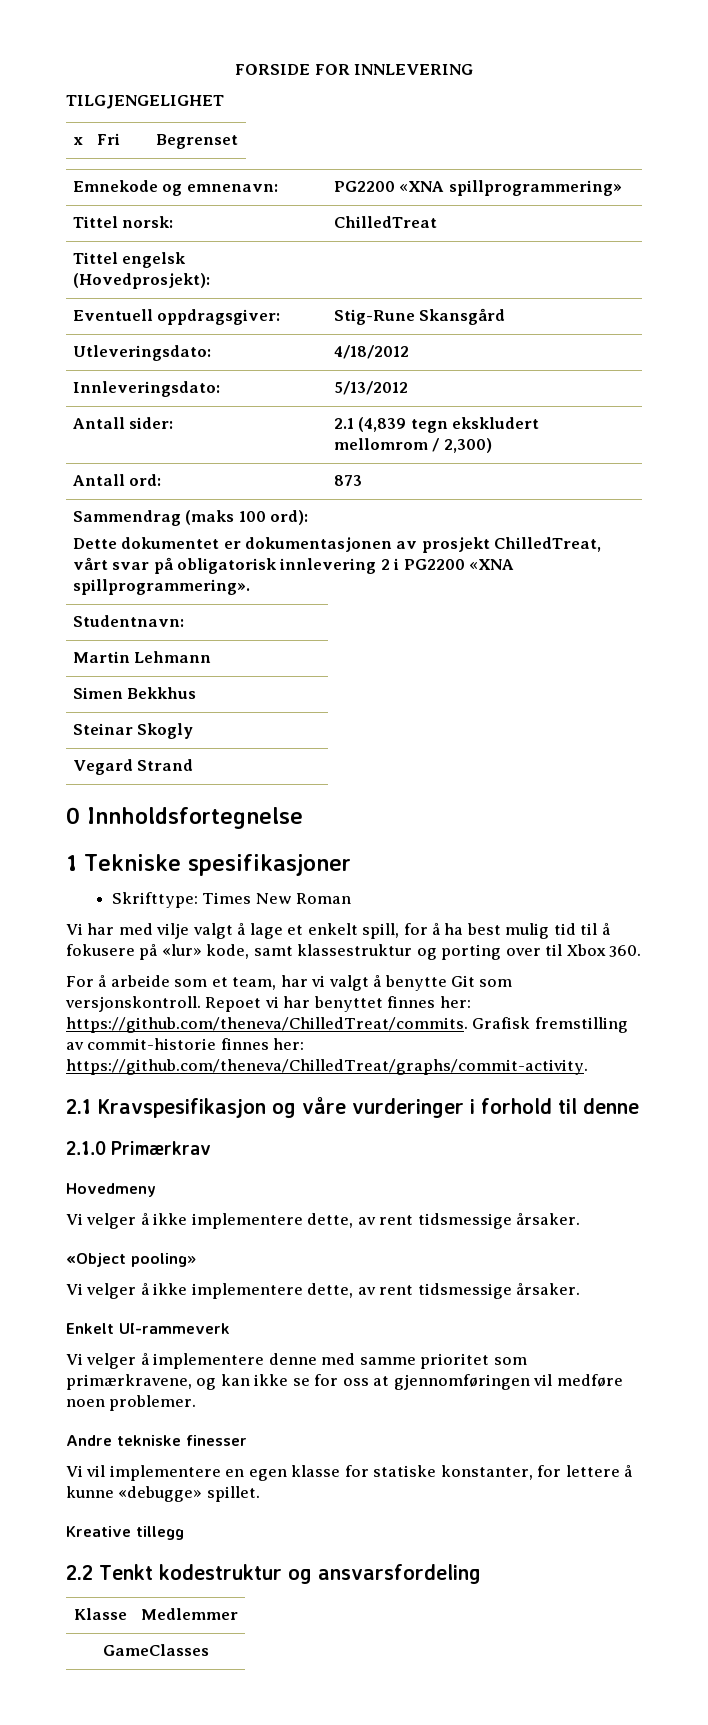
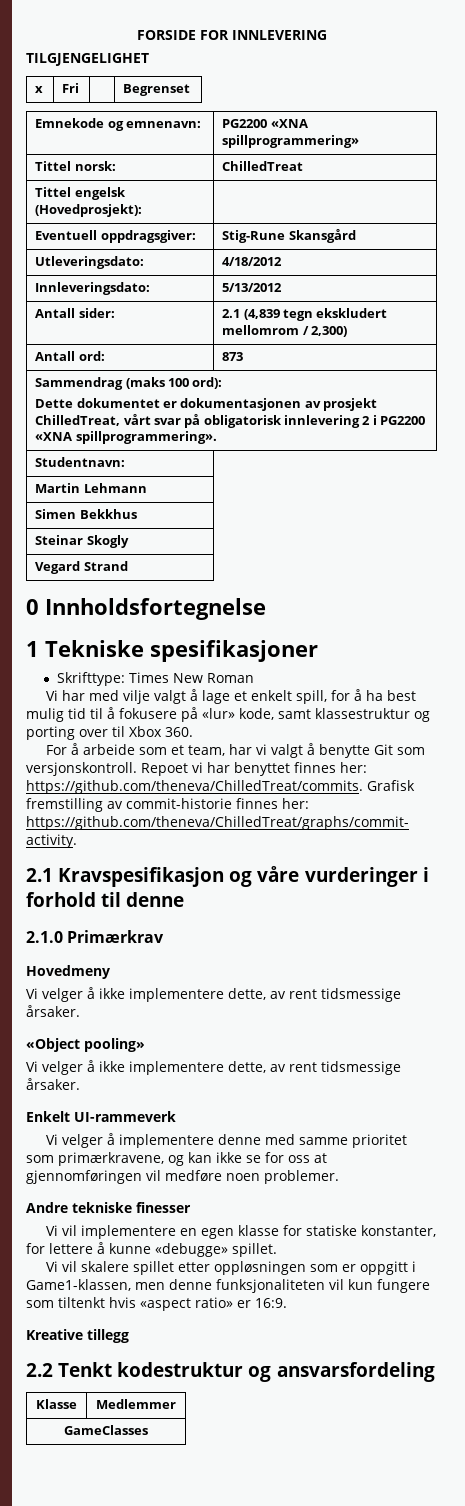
(260, 1494) none -> [45,1261,416,1275] [26,1279,430,1293] [26,1297,287,1311] // Vi vil skalere spillet etter oppløsningen som er oppgitt i Game1-klassen, men denne funksjonaliteten vil kun fungere som tiltenkt hvis «aspect ratio» er 16:9.

